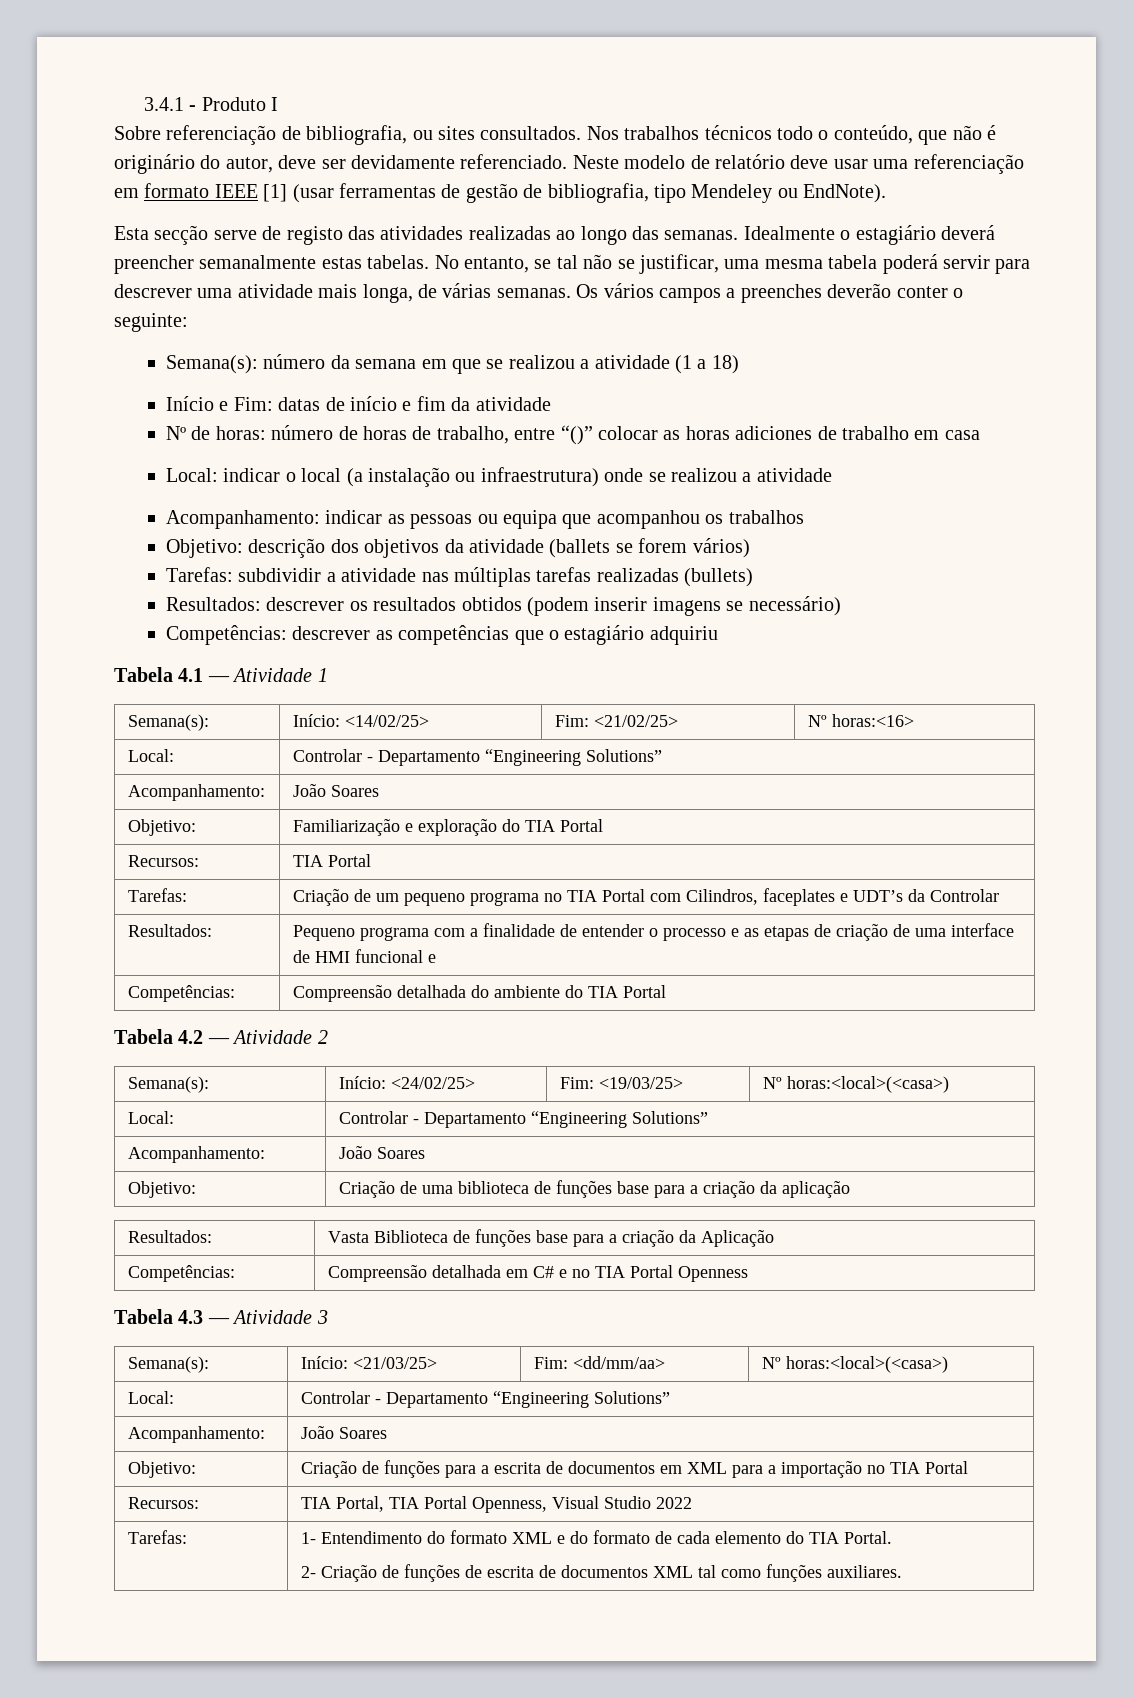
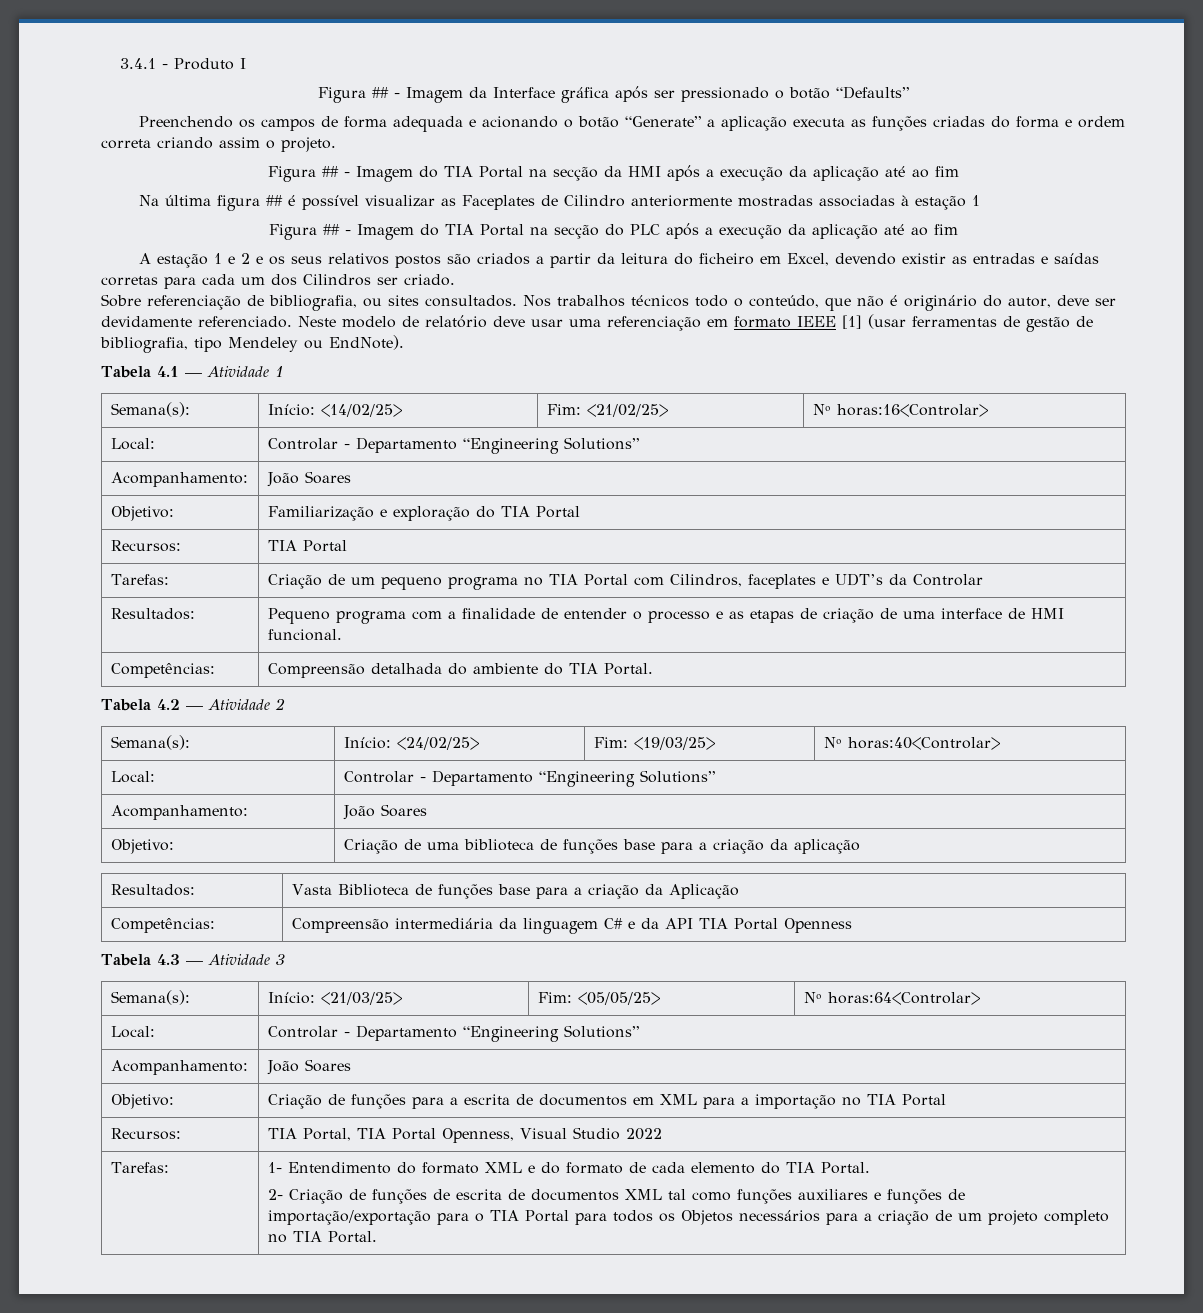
(279, 104) none -> [318,86,909,103] [139,116,1126,132] [101,137,336,152] [268,165,959,182] [139,195,981,211] [269,223,958,240] [139,253,1100,268] [101,274,455,289] // Figura ## - Imagem da Interface gráfica após ser pressionado o botão “Defaults” // Preenchendo os campos de forma adequada e acionando o botão “Generate” a aplicação executa as funções criadas do forma e ordem correta criando assim o projeto. // Figura ## - Imagem do TIA Portal na secção da HMI após a execução da aplicação até ao fim // Na última figura ## é possível visualizar as Faceplates de Cilindro anteriormente mostradas associadas à estação 1 // Figura ## - Imagem do TIA Portal na secção do PLC após a execução da aplicação até ao fim // A estação 1 e 2 e os seus relativos postos são criados a partir da leitura do ficheiro em Excel, devendo existir as entradas e saídas corretas para cada um dos Cilindros ser criado.
[114,225,995,245] [114,254,1031,274] [114,283,963,303] [114,313,188,332] [166,354,739,374] [166,396,551,411] [166,425,980,445] [166,467,832,487] [166,510,804,529] [166,538,750,558] [166,567,754,587] [166,596,841,616] [166,625,718,645] // Esta secção serve de registo das atividades realizadas ao longo das semanas. Idealmente o estagiário deverá preencher semanalmente estas tabelas. No entanto, se tal não se justificar, uma mesma tabela poderá servir para descrever uma atividade mais longa, de várias semanas. Os vários campos a preenches deverão conter o seguinte: // Semana(s): número da semana em que se realizou a atividade (1 a 18) // Início e Fim: datas de início e fim da atividade // Nº de horas: número de horas de trabalho, entre “()” colocar as horas adiciones de trabalho em casa // Local: indicar o local (a instalação ou infraestrutura) onde se realizou a atividade // Acompanhamento: indicar as pessoas ou equipa que acompanhou os trabalhos // Objetivo: descrição dos objetivos da atividade (ballets se forem vários) // Tarefas: subdividir a atividade nas múltiplas tarefas realizadas (bullets) // Resultados: descrever os resultados obtidos (podem inserir imagens se necessário) // Competências: descrever as competências que o estagiário adquiriu -> (404, 342) none
[831,714,914,727] horas:<16> -> [836,404,988,417] horas:16<Controlar>
[354,949,436,963] funcional e -> [267,629,342,641] funcional.
[622,985,666,998] Portal -> [603,663,653,675] Portal.
[786,1076,949,1093] horas:<local>(<casa>) -> [847,737,1000,750] horas:40<Controlar>
[431,1265,590,1278] detalhada em C# e no -> [394,918,693,934] intermediária da linguagem C# e da API
[572,1356,665,1369] [761,1356,948,1373] <dd/mm/aa> | Nº horas:<local>(<casa>) -> [577,992,660,1005] [803,992,980,1005] <05/05/25> | Nº horas:64<Controlar>
[826,1565,902,1578] auxiliares. -> [797,1189,965,1204] [267,1210,1109,1225] [267,1231,377,1243] auxiliares e funções de importação/exportação para o TIA Portal para todos os Objetos necessários para a criação de um projeto completo no TIA Portal.

